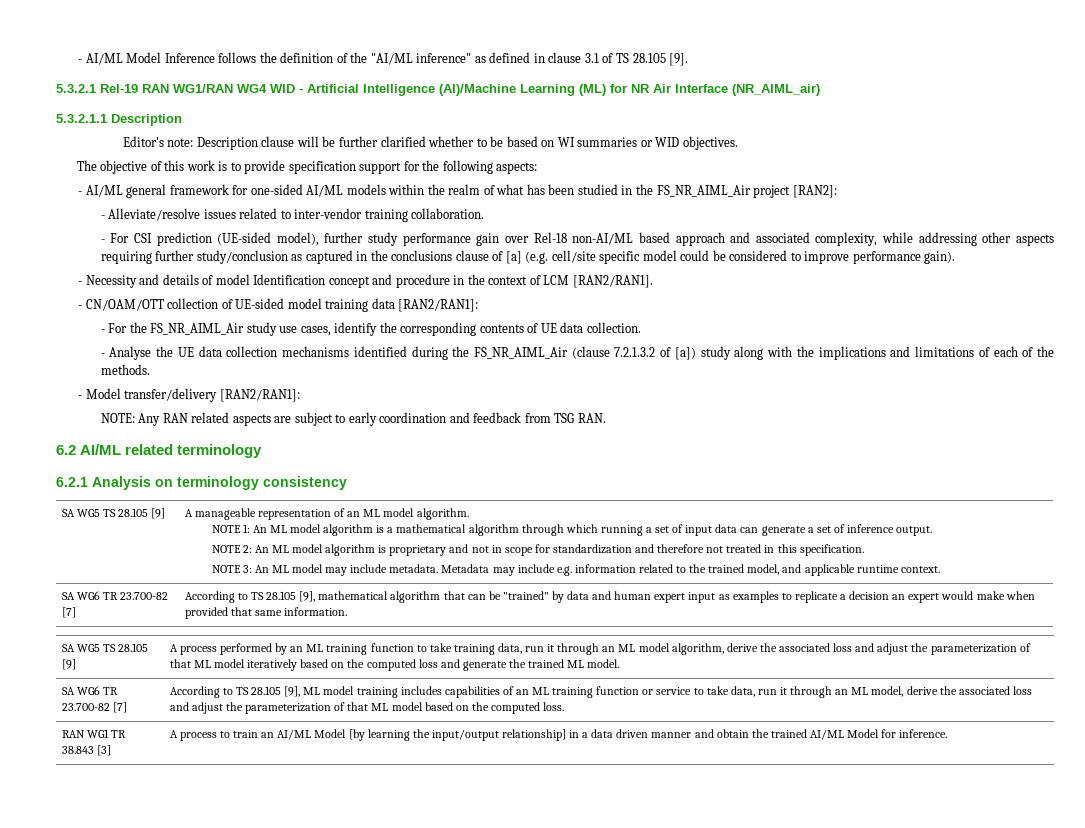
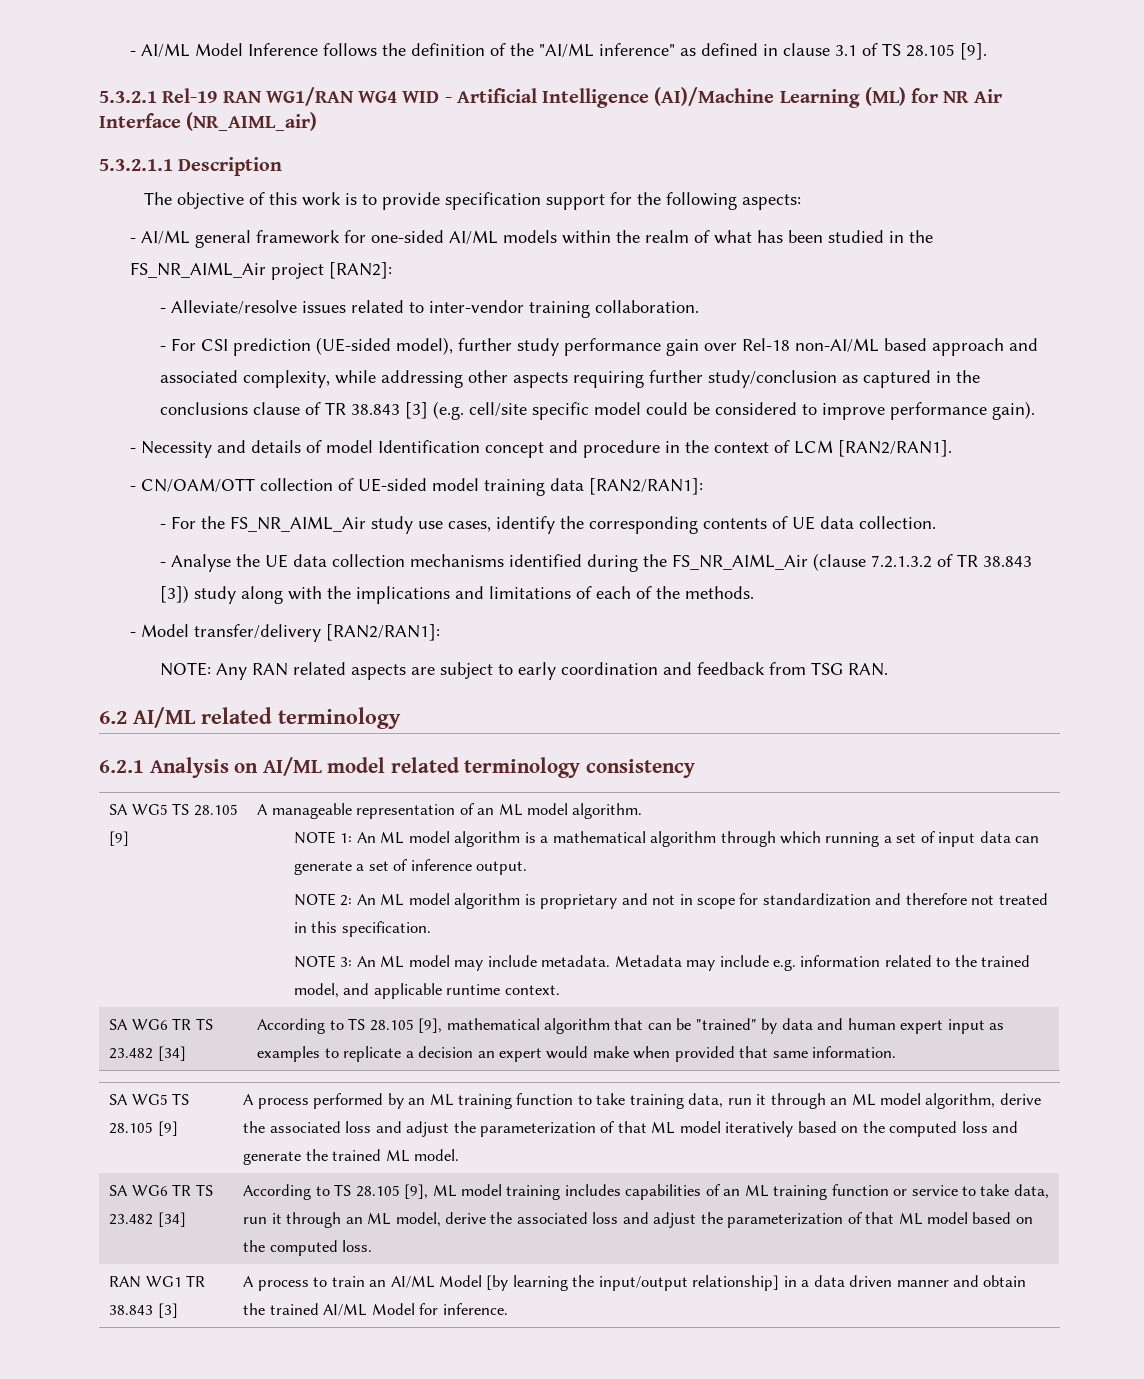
[122,136,738,150] // Editor's note: Description clause will be further clarified whether to be based on WI summaries or WID objectives. -> (283, 166) none
[505,251,522,264] [a] -> [325,402,429,419] TR 38.843 [3]
[674,347,696,360] [a]) -> [957,554,1033,567] [160,585,190,603] TR 38.843 [3])
(173, 483) none -> [262,757,459,776] AI/ML model related
[120,592,169,600] [61,607,76,618] 23.700-82 [7] -> [195,1018,213,1030] [109,1046,186,1061] TS 23.482 [34]
[61,702,127,713] 23.700-82 [7] -> [195,1184,213,1196] [109,1212,186,1227] TS 23.482 [34]

